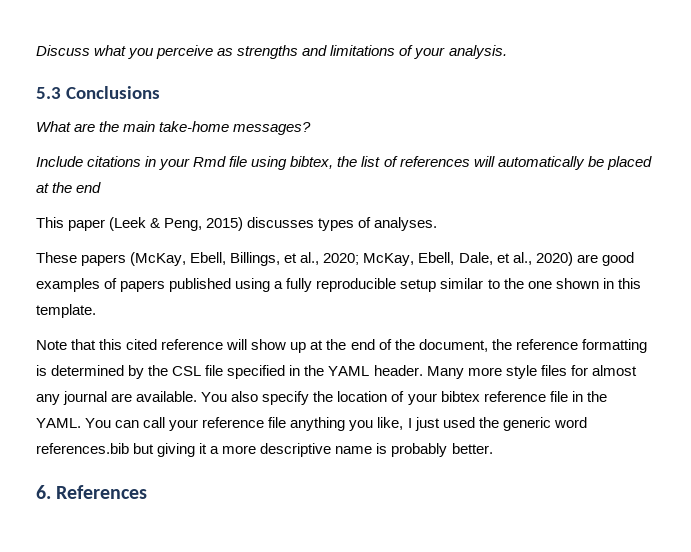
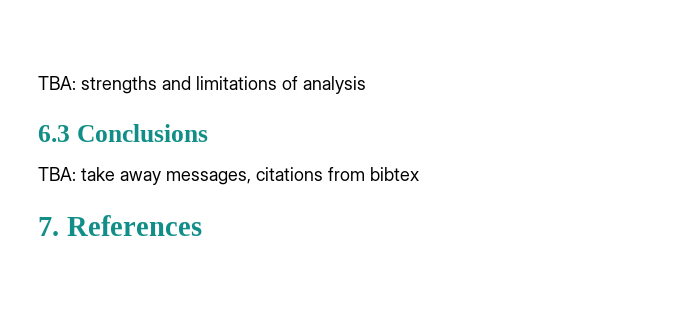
[36,45,507,59] [36,86,160,99] [36,121,312,135] [36,156,652,170] [36,182,102,193] [36,217,438,231] [36,252,634,266] [36,278,641,292] [36,304,96,318] [36,339,647,353] [36,365,637,379] [36,391,607,405] [36,417,587,431] [36,443,493,457] [36,485,51,499] Discuss what you perceive as strengths and limitations of your analysis. // 5.3 Conclusions // What are the main take-home messages? // Include citations in your Rmd file using bibtex, the list of references will automatically be placed at the end // This paper (Leek & Peng, 2015) discusses types of analyses. // These papers (McKay, Ebell, Billings, et al., 2020; McKay, Ebell, Dale, et al., 2020) are good examples of papers published using a fully reproducible setup similar to the one shown in this template. // Note that this cited reference will show up at the end of the document, the reference formatting is determined by the CSL file specified in the YAML header. Many more style files for almost any journal are available. You also specify the location of your bibtex reference file in the YAML. You can call your reference file anything you like, I just used the generic word references.bib but giving it a more descriptive name is probably better. // 6. -> [38,76,366,94] [38,124,208,142] [38,167,419,185] [38,217,59,236] TBA: strengths and limitations of analysis // 6.3 Conclusions // TBA: take away messages, citations from bibtex // 7.

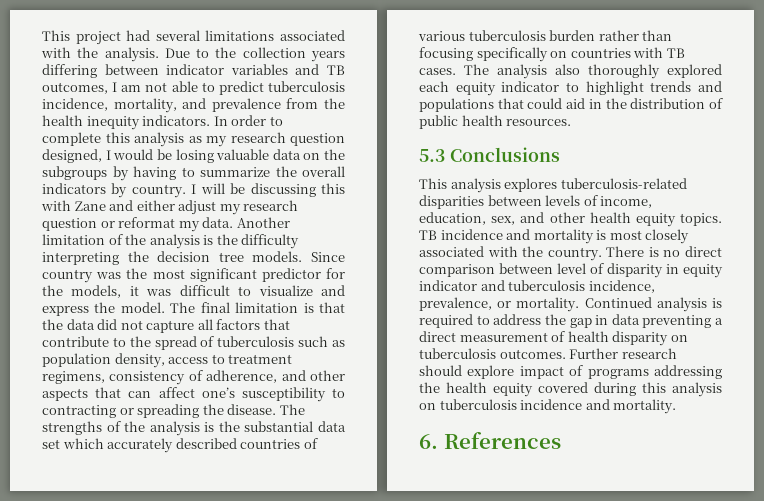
[38,76,366,94] [38,124,208,142] [38,167,419,185] [38,217,59,236] TBA: strengths and limitations of analysis // 6.3 Conclusions // TBA: take away messages, citations from bibtex // 7. -> [42,30,345,45] [41,47,345,62] [42,64,345,78] [42,81,345,95] [42,98,345,113] [42,115,283,130] [42,132,345,147] [42,149,345,163] [42,166,345,181] [42,183,345,198] [41,200,299,215] [42,217,290,232] [42,234,300,249] [42,251,345,265] [42,268,345,283] [42,285,346,298] [42,302,345,316] [42,319,290,333] [42,336,345,350] [42,353,293,368] [42,370,345,385] [42,387,345,402] [42,404,305,418] [42,421,346,436] [42,438,318,453] [418,30,673,41] [419,47,685,62] [419,64,722,79] [419,81,722,96] [419,98,723,112] [419,115,572,129] [419,147,560,162] [419,178,687,193] [419,195,653,209] [419,212,722,227] [419,229,690,244] [419,246,722,261] [419,263,723,278] [419,280,655,293] [419,297,722,312] [419,314,723,328] [419,331,688,346] [419,348,677,359] [419,365,722,379] [419,382,722,397] [419,399,677,414] [419,434,438,449] This project had several limitations associated with the analysis. Due to the collection years differing between indicator variables and TB outcomes, I am not able to predict tuberculosis incidence, mortality, and prevalence from the health inequity indicators. In order to complete this analysis as my research question designed, I would be losing valuable data on the subgroups by having to summarize the overall indicators by country. I will be discussing this with Zane and either adjust my research question or reformat my data. Another limitation of the analysis is the difficulty interpreting the decision tree models. Since country was the most significant predictor for the models, it was difficult to visualize and express the model. The final limitation is that the data did not capture all factors that contribute to the spread of tuberculosis such as population density, access to treatment regimens, consistency of adherence, and other aspects that can affect one’s susceptibility to contracting or spreading the disease. The strengths of the analysis is the substantial data set which accurately described countries of various tuberculosis burden rather than focusing specifically on countries with TB cases. The analysis also thoroughly explored each equity indicator to highlight trends and populations that could aid in the distribution of public health resources. // 5.3 Conclusions // This analysis explores tuberculosis-related disparities between levels of income, education, sex, and other health equity topics. TB incidence and mortality is most closely associated with the country. There is no direct comparison between level of disparity in equity indicator and tuberculosis incidence, prevalence, or mortality. Continued analysis is required to address the gap in data preventing a direct measurement of health disparity on tuberculosis outcomes. Further research should explore impact of programs addressing the health equity covered during this analysis on tuberculosis incidence and mortality. // 6.

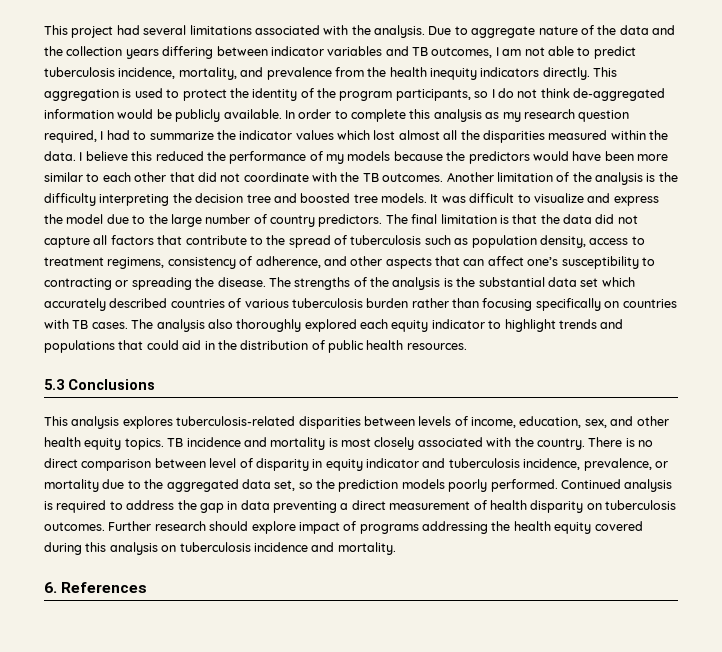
(210, 53) none -> [471,25,675,38] aggregate nature of the data and
[142,115,211,126] indicators. -> [480,67,618,80] [44,88,665,101] [44,109,282,122] indicators directly. This aggregation is used to protect the identity of the program participants, so I do not think de-aggregated information would be publicly available.
[42,149,345,163] [42,166,345,181] [42,183,345,198] [41,200,299,215] [42,217,234,232] designed, I would be losing valuable data on the subgroups by having to summarize the overall indicators by country. I will be discussing this with Zane and either adjust my research question or reformat my data. -> [44,130,668,143] [44,151,668,164] [44,172,444,182] required, I had to summarize the indicator values which lost almost all the disparities measured within the data. I believe this reduced the performance of my models because the predictors would have been more similar to each other that did not coordinate with the TB outcomes.
[252,251,345,262] [42,268,345,283] [42,285,139,298] models. Since country was the most significant predictor for the models, it -> [273,193,439,203] and boosted tree models. It
[120,302,165,313] model. -> [66,214,383,227] model due to the large number of country predictors.
[516,297,580,312] mortality. -> [44,479,558,492] mortality due to the aggregated data set, so the prediction models poorly performed.

